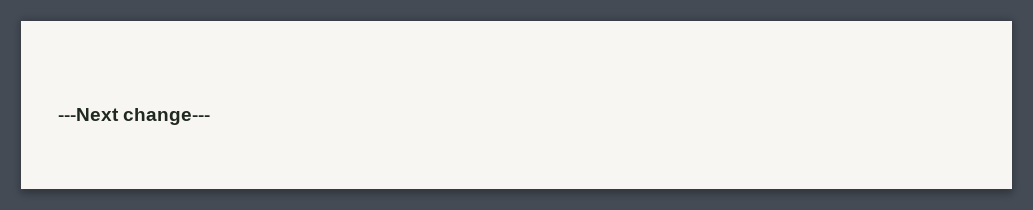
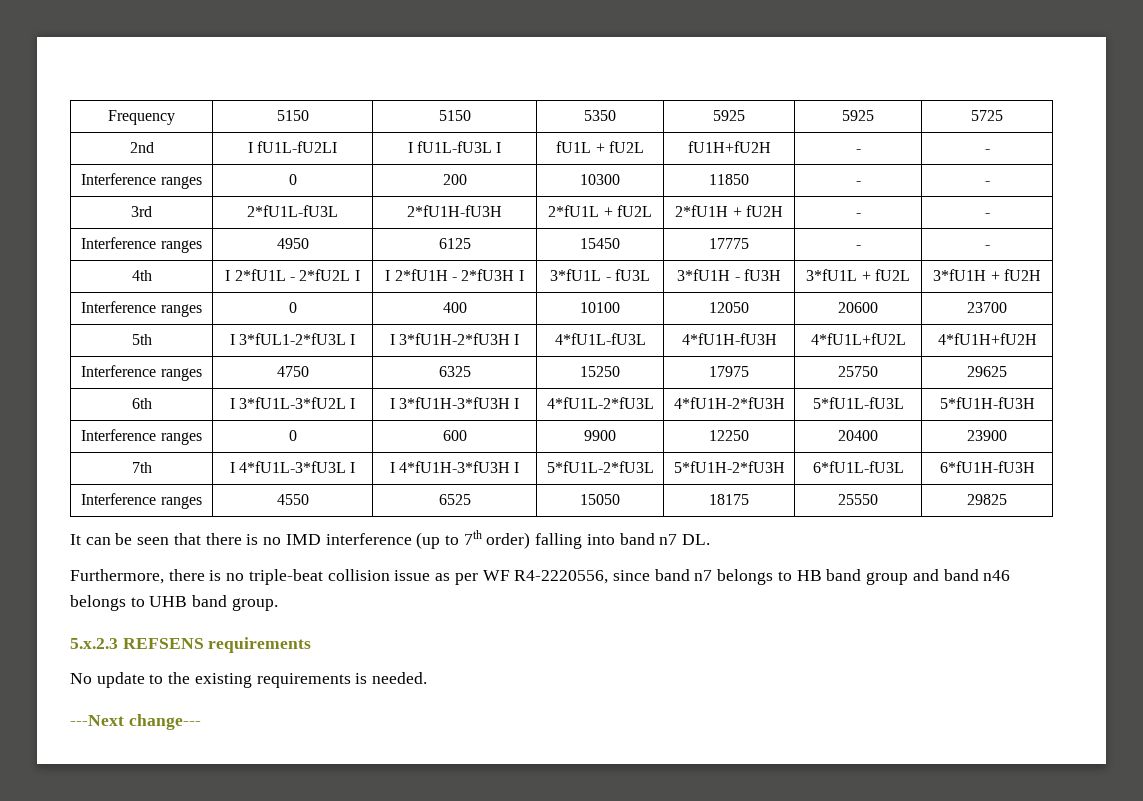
(58, 114) none -> [108,110,175,125] [276,110,309,121] [438,110,471,121] [584,110,616,121] [713,110,745,121] [842,110,874,121] [971,110,1003,121] [129,142,154,153] [247,141,338,153] [407,141,502,153] [556,141,644,153] [687,141,771,153] [855,149,861,153] [984,149,990,153] [81,173,202,189] [288,174,297,185] [442,174,467,185] [580,174,620,185] [709,174,749,185] [855,181,861,185] [984,181,990,185] [131,206,152,217] [247,205,338,217] [407,205,503,217] [548,205,652,217] [675,205,783,217] [855,213,861,217] [984,213,990,217] [81,237,202,253] [276,238,309,249] [438,238,471,249] [580,238,620,249] [709,238,749,249] [855,245,861,249] [984,245,990,249] [131,270,152,281] [225,269,360,281] [385,269,524,281] [550,269,650,281] [677,269,781,281] [806,269,910,281] [933,269,1041,281] [81,301,202,317] [288,302,297,313] [442,302,467,313] [580,302,620,313] [709,302,749,313] [838,302,878,313] [967,302,1007,313] [131,334,152,345] [229,333,356,345] [389,333,520,345] [554,333,646,345] [681,333,777,345] [810,333,906,345] [937,333,1037,345] [81,365,202,381] [276,366,309,377] [438,366,471,377] [580,366,620,377] [709,366,749,377] [838,366,878,377] [967,366,1007,377] [131,398,152,409] [229,397,356,409] [389,397,520,409] [546,397,654,409] [673,397,785,409] [812,397,904,409] [939,397,1035,409] [81,429,202,445] [288,430,297,441] [442,430,467,441] [584,430,616,441] [709,430,749,441] [838,430,878,441] [967,430,1007,441] [131,462,152,473] [229,461,356,473] [389,461,520,473] [546,461,654,473] [673,461,785,473] [812,461,904,473] [939,461,1035,473] [81,493,202,509] [276,494,309,505] [438,494,471,505] [580,494,620,505] [709,494,749,505] [838,494,878,505] [967,494,1007,505] [70,530,711,549] [70,569,1011,585] [70,595,278,611] [70,637,312,653] [70,672,428,688] Frequency | 5150 | 5150 | 5350 | 5925 | 5925 | 5725 // 2nd | I fU1L-fU2LI | I fU1L-fU3L I | fU1L + fU2L | fU1H+fU2H | - | - // Interference ranges | 0 | 200 | 10300 | 11850 | - | - // 3rd | 2*fU1L-fU3L | 2*fU1H-fU3H | 2*fU1L + fU2L | 2*fU1H + fU2H | - | - // Interference ranges | 4950 | 6125 | 15450 | 17775 | - | - // 4th | I 2*fU1L - 2*fU2L I | I 2*fU1H - 2*fU3H I | 3*fU1L - fU3L | 3*fU1H - fU3H | 3*fU1L + fU2L | 3*fU1H + fU2H // Interference ranges | 0 | 400 | 10100 | 12050 | 20600 | 23700 // 5th | I 3*fUL1-2*fU3L I | I 3*fU1H-2*fU3H I | 4*fU1L-fU3L | 4*fU1H-fU3H | 4*fU1L+fU2L | 4*fU1H+fU2H // Interference ranges | 4750 | 6325 | 15250 | 17975 | 25750 | 29625 // 6th | I 3*fU1L-3*fU2L I | I 3*fU1H-3*fU3H I | 4*fU1L-2*fU3L | 4*fU1H-2*fU3H | 5*fU1L-fU3L | 5*fU1H-fU3H // Interference ranges | 0 | 600 | 9900 | 12250 | 20400 | 23900 // 7th | I 4*fU1L-3*fU3L I | I 4*fU1H-3*fU3H I | 5*fU1L-2*fU3L | 5*fU1H-2*fU3H | 6*fU1L-fU3L | 6*fU1H-fU3H // Interference ranges | 4550 | 6525 | 15050 | 18175 | 25550 | 29825 // It can be seen that there is no IMD interference (up to 7th order) falling into band n7 DL. // Furthermore, there is no triple-beat collision issue as per WF R4-2220556, since band n7 belongs to HB band group and band n46 belongs to UHB band group. // 5.x.2.3 REFSENS requirements // No update to the existing requirements is needed. //

